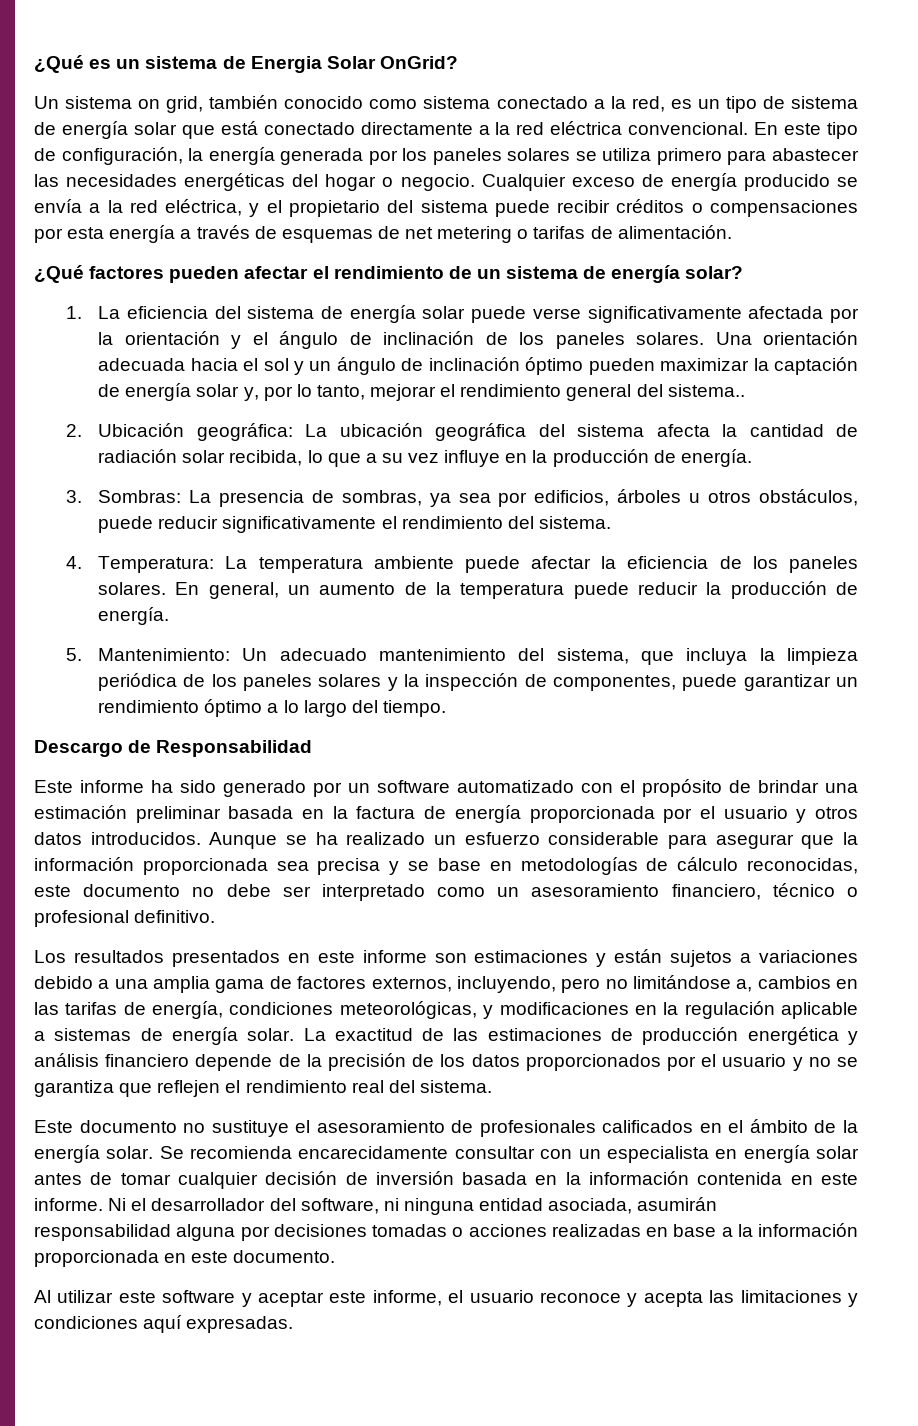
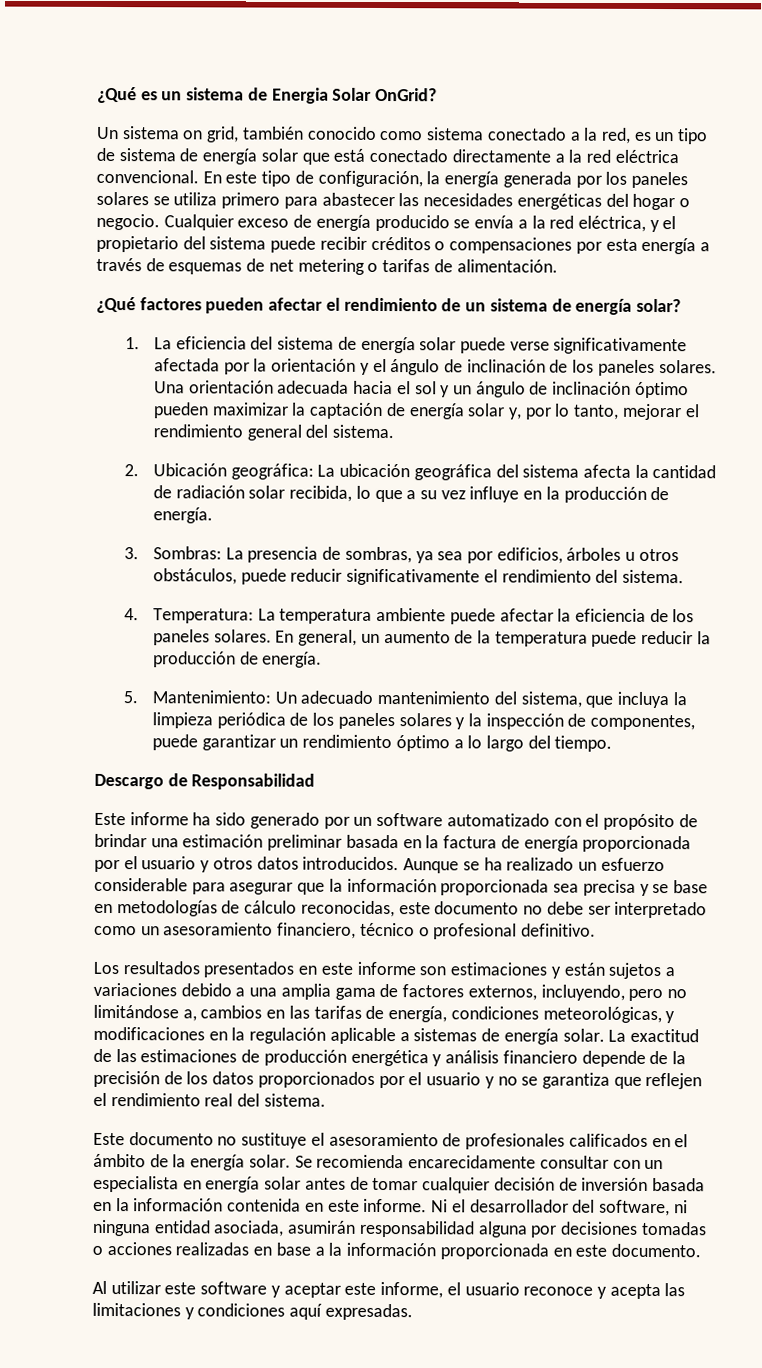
[667,384,745,397] sistema.. -> [332,424,395,439] sistema.

